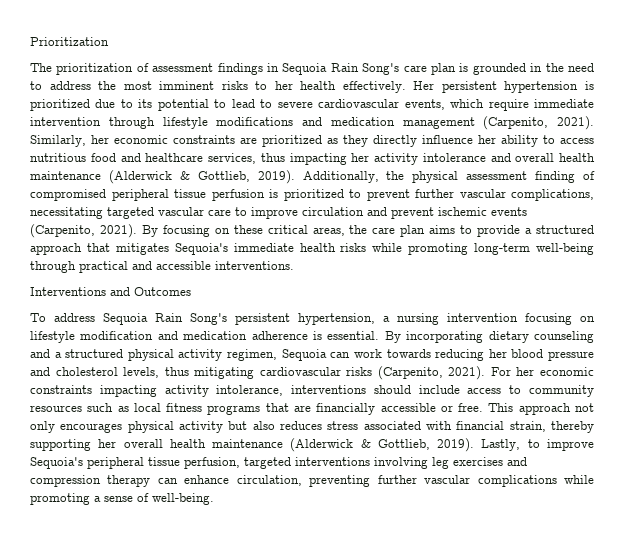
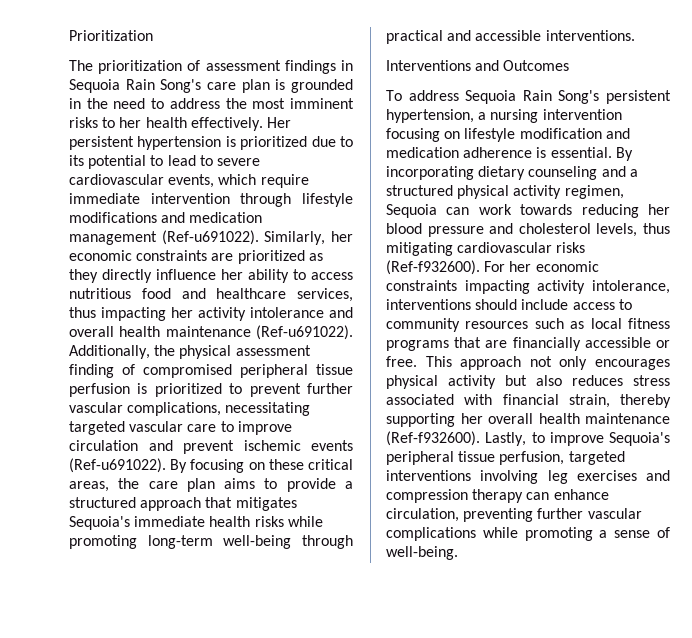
[483,116,594,130] (Carpenito, 2021). -> [161,230,259,245] (Ref-u691022).
[108,170,295,184] (Alderwick & Gottlieb, 2019). -> [256,325,353,340] (Ref-u691022).
[30,224,137,238] (Carpenito, 2021). -> [69,458,166,473] (Ref-u691022).
[377,366,486,380] (Carpenito, 2021). -> [386,260,480,275] (Ref-f932600).
[290,438,475,452] (Alderwick & Gottlieb, 2019). -> [386,431,480,446] (Ref-f932600).

